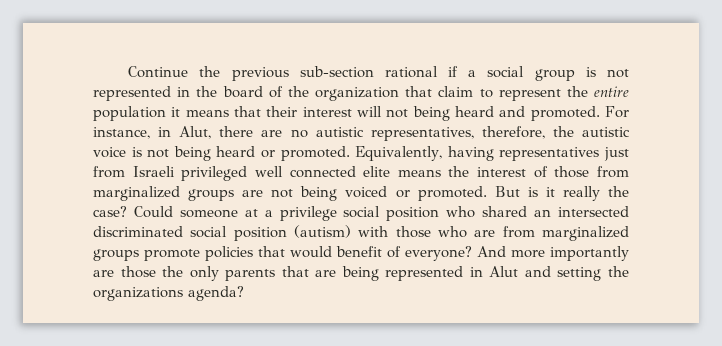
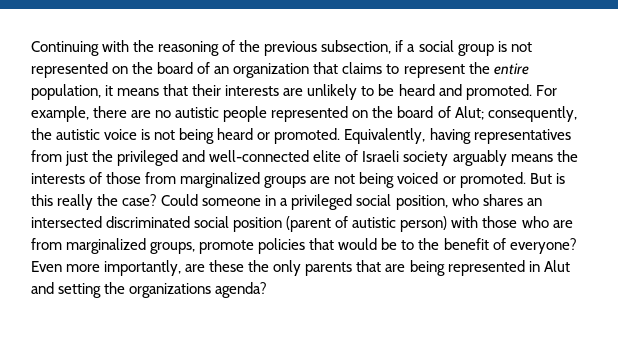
[128,66,438,81] Continue the previous sub-section rational -> [31,40,392,56] Continuing with the reasoning of the previous subsection,
[177,86,309,98] in the board of the -> [112,62,230,74] on the board of an
[438,86,474,97] claim -> [342,62,383,74] claims
[93,106,166,121] population -> [31,84,101,100] population,
[302,106,450,121] interest will not being -> [225,84,395,100] interests are unlikely to be
[93,126,212,139] instance, in Alut, -> [31,106,89,122] example,
[370,126,545,141] representatives, therefore, -> [223,106,577,122] people represented on the board of Alut; consequently,
[604,147,629,161] [93,166,391,181] just from Israeli privileged well connected elite -> [31,150,507,166] from just the privileged and well-connected elite of Israeli society arguably
[477,167,527,177] interest -> [31,173,85,184] interests
[545,187,555,197] it -> [31,194,53,206] this
[244,206,528,221] at a privilege social position who shared -> [265,194,523,210] in a privileged social position, who shares
[294,225,351,238] (autism) -> [286,216,448,232] (parent of autistic person)
[93,249,139,261] groups -> [150,242,196,254] groups,
[336,246,629,261] [93,266,156,278] benefit of everyone? And more importantly are those -> [381,238,577,254] [31,260,245,276] be to the benefit of everyone? Even more importantly, are these

